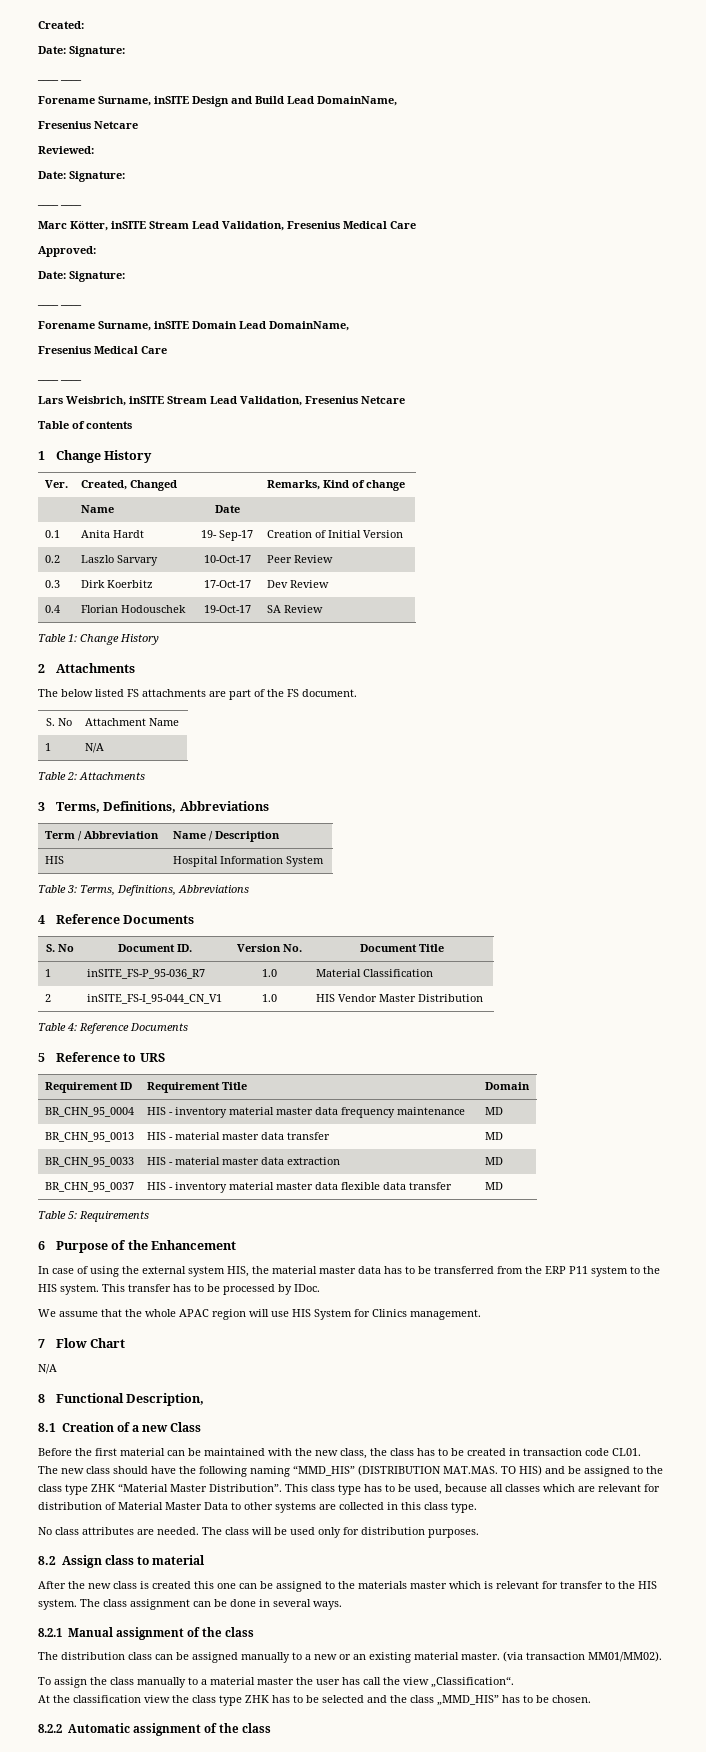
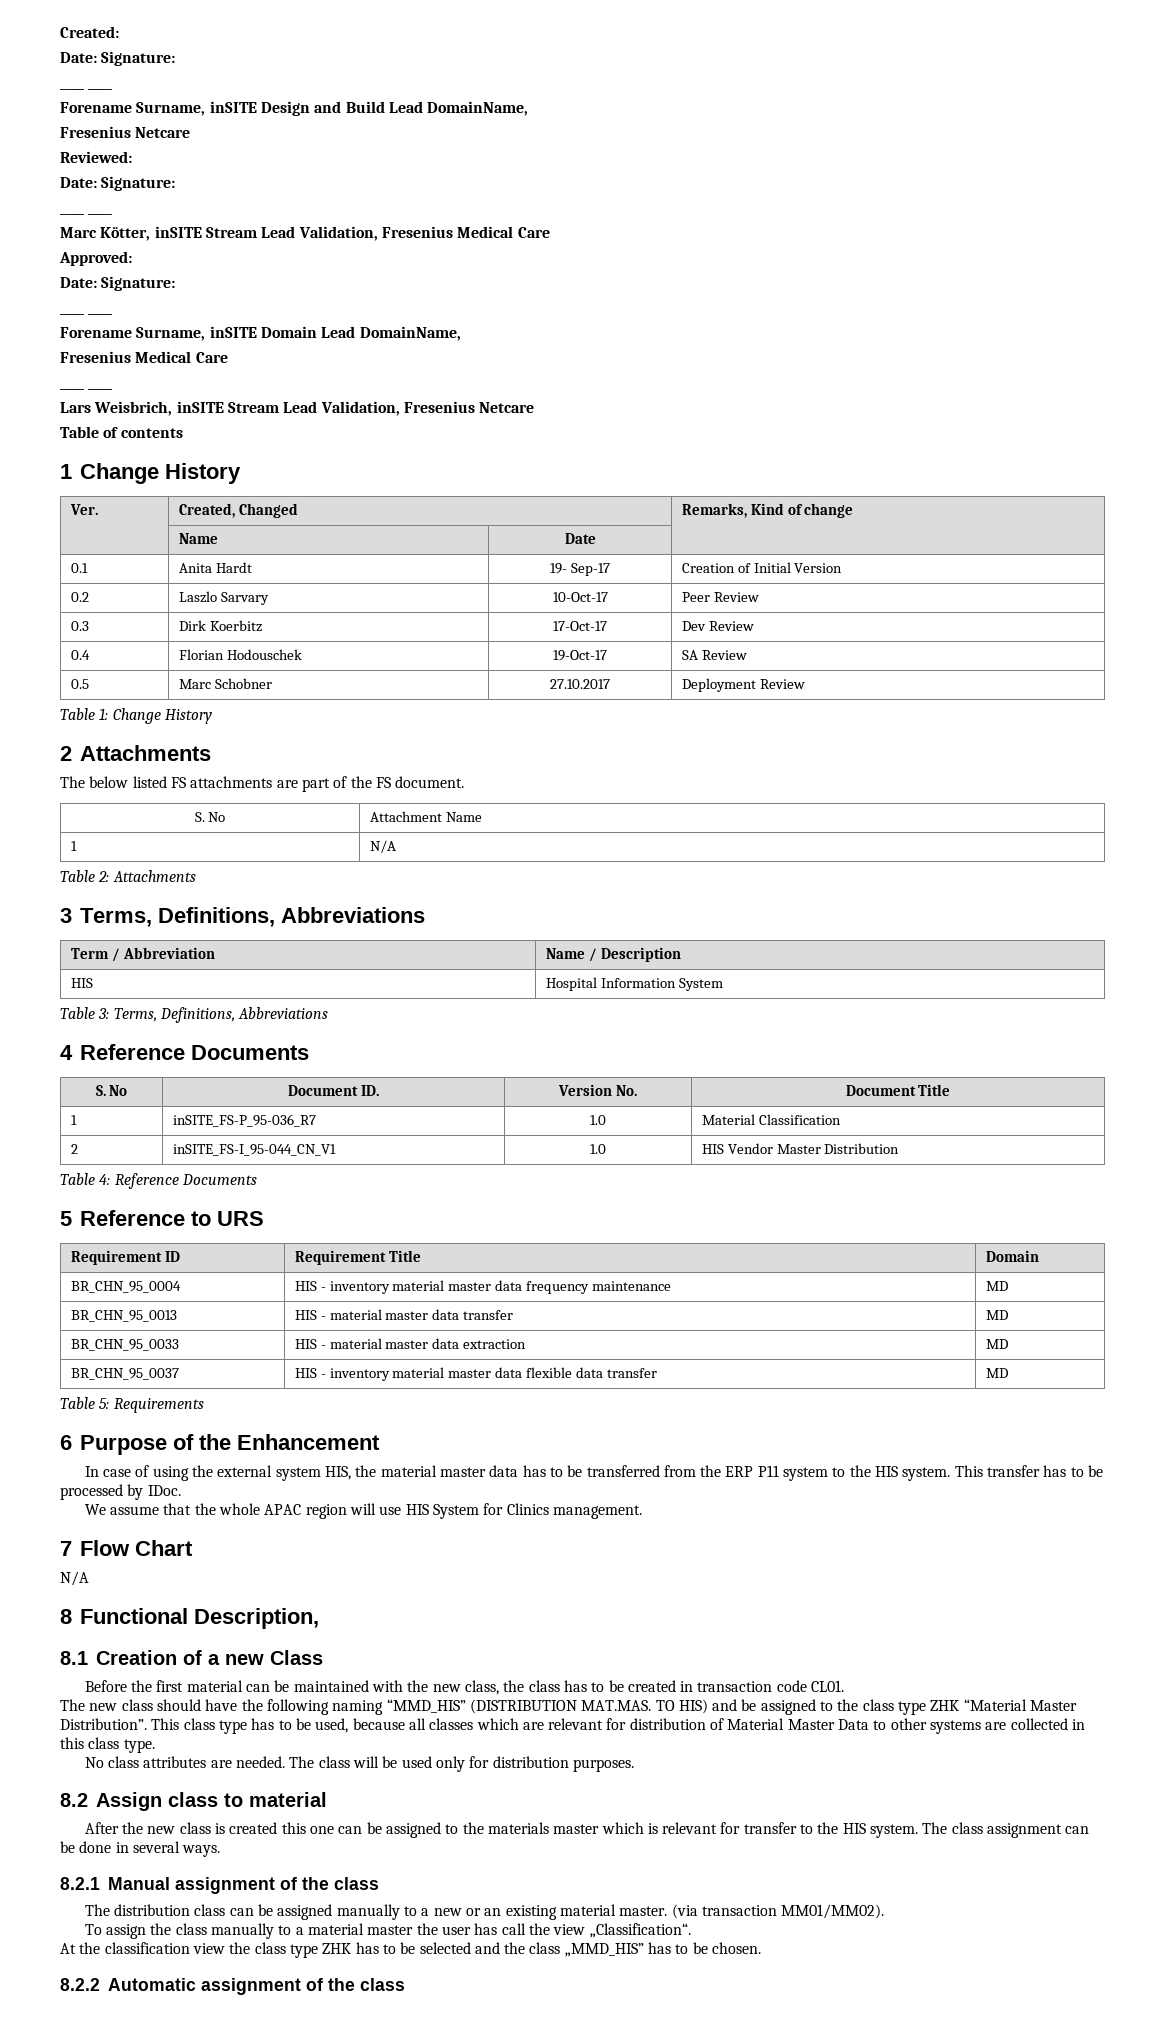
(323, 609) none -> [70,679,89,689] [178,678,272,689] [550,679,610,689] [681,678,805,692] // 0.5 | Marc Schobner | 27.10.2017 | Deployment Review

